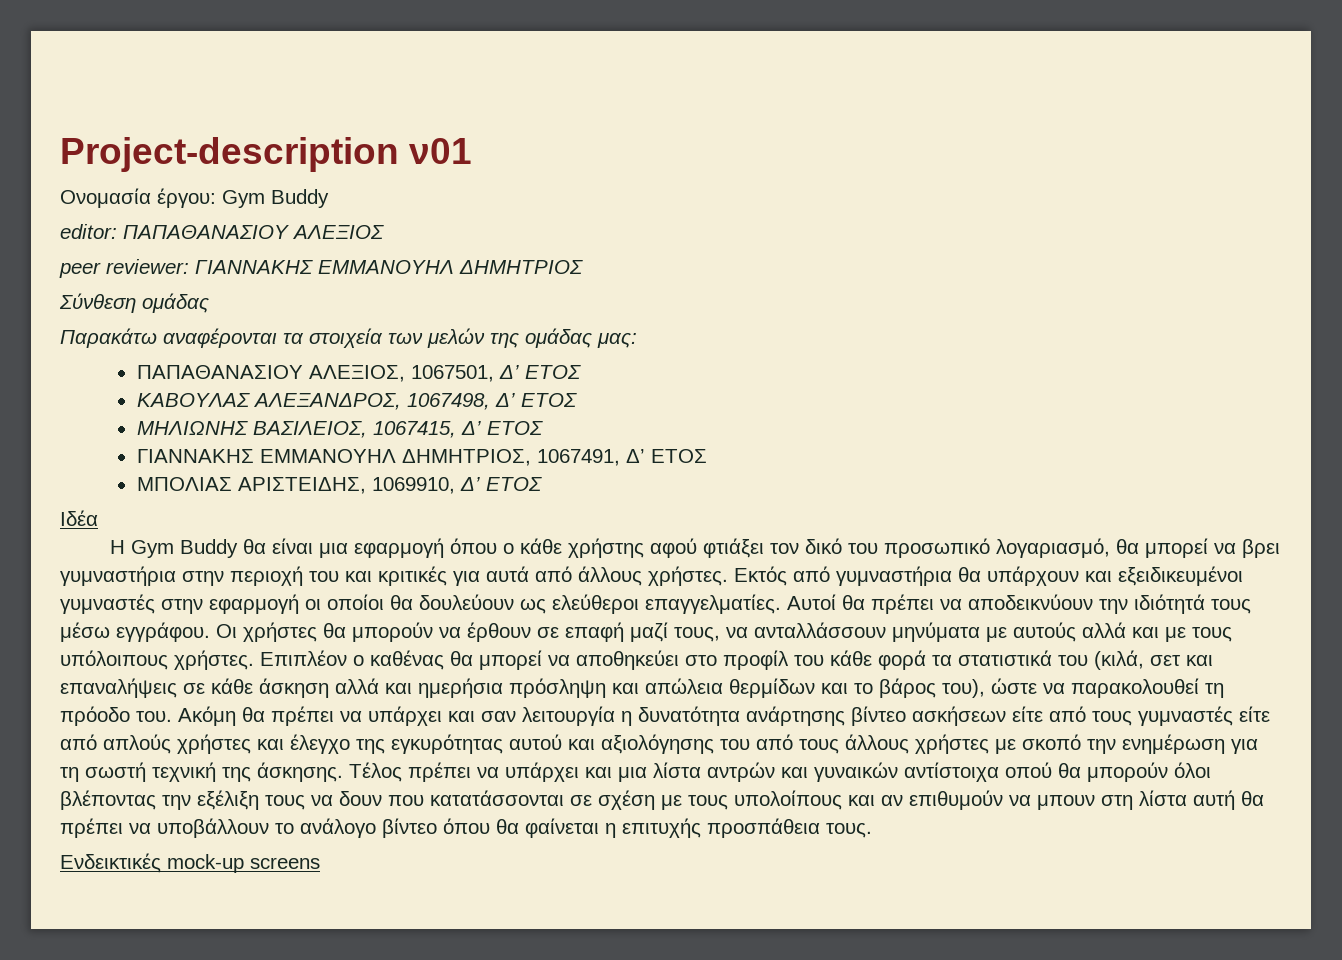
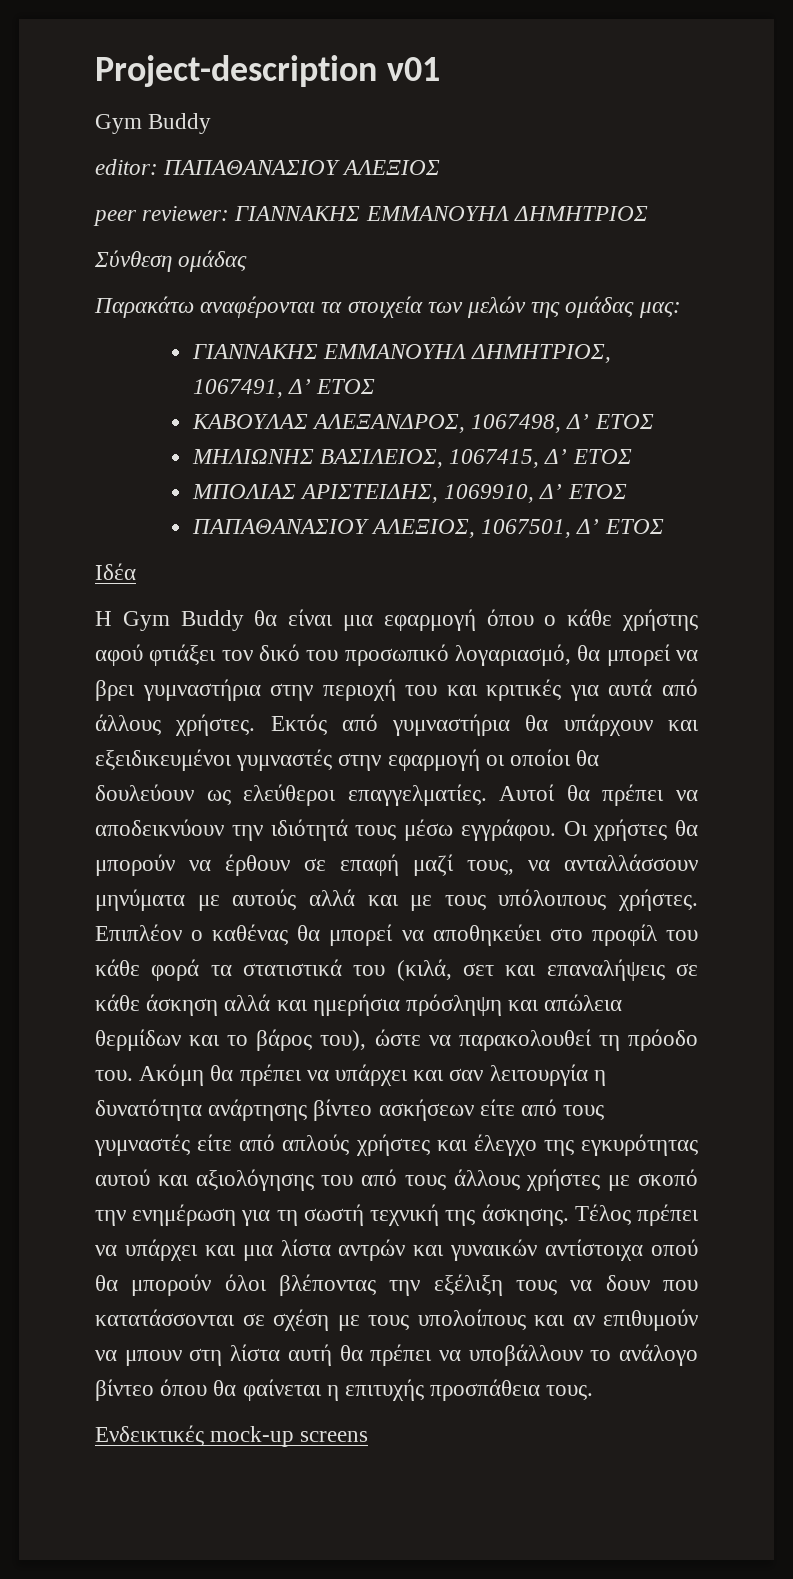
[60,188,216,208] Ονομασία έργου: -> (440, 69) none
[136,365,494,382] ΠΑΠΑΘΑΝΑΣΙΟΥ ΑΛΕΞΙΟΣ, 1067501, -> [191,344,612,363] [192,379,283,398] ΓΙΑΝΝΑΚΗΣ ΕΜΜΑΝΟΥΗΛ ΔΗΜΗΤΡΙΟΣ, 1067491,
[136,449,707,466] [136,477,455,494] ΓΙΑΝΝΑΚΗΣ ΕΜΜΑΝΟΥΗΛ ΔΗΜΗΤΡΙΟΣ, 1067491, Δ’ ΕΤΟΣ // ΜΠΟΛΙΑΣ ΑΡΙΣΤΕΙΔΗΣ, 1069910, -> [191,484,627,503] [191,519,572,538] ΜΠΟΛΙΑΣ ΑΡΙΣΤΕΙΔΗΣ, 1069910, Δ’ ΕΤΟΣ // ΠΑΠΑΘΑΝΑΣΙΟΥ ΑΛΕΞΙΟΣ, 1067501,

